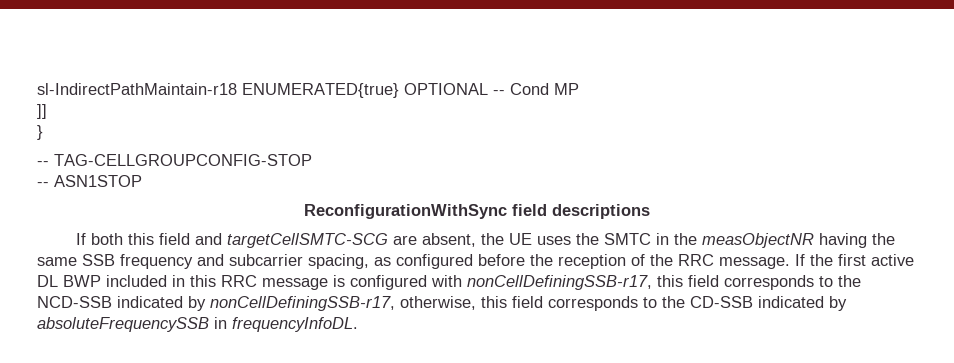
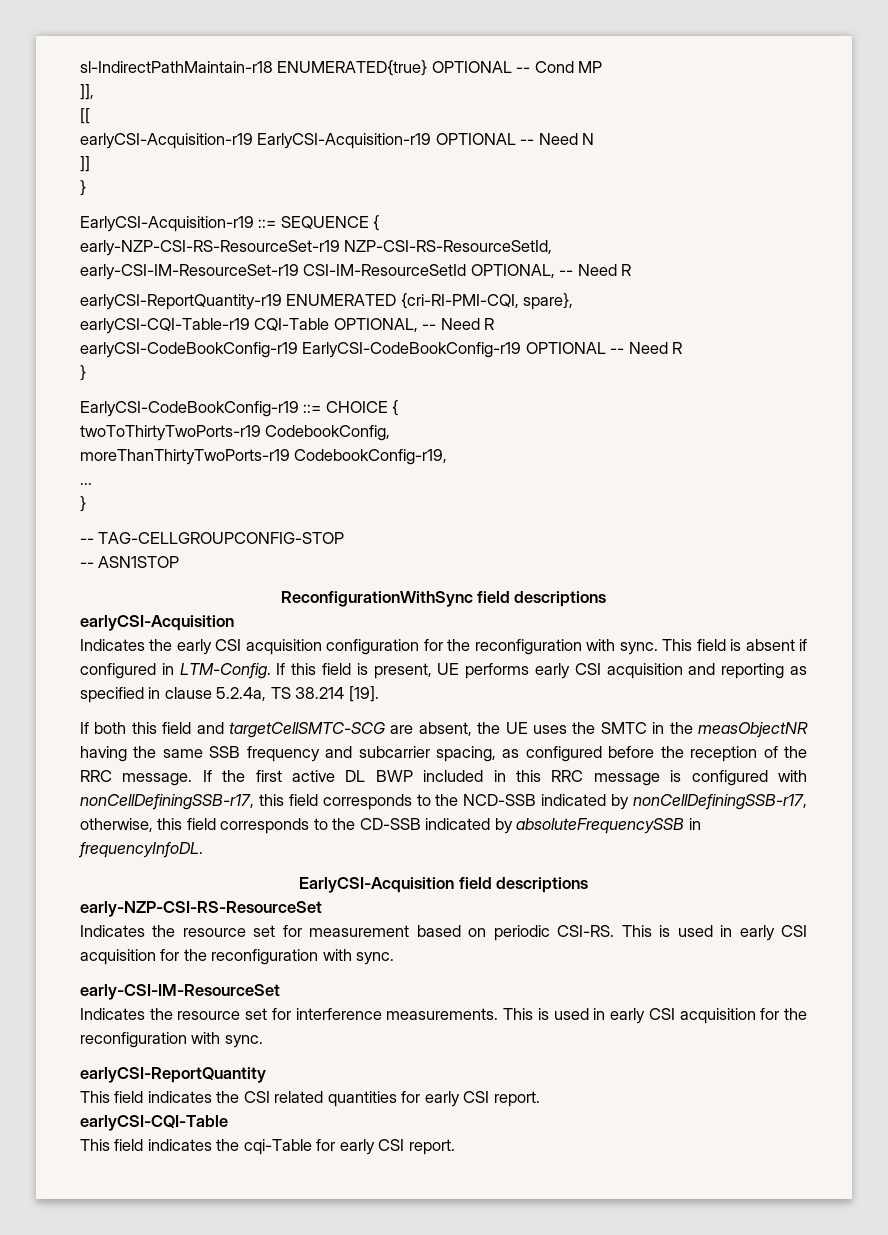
[37,104,47,119] ]] -> [80,84,94,100] [80,108,90,124] [80,133,595,149] [80,156,90,172] [80,180,86,196] [80,215,380,232] [80,240,553,256] [80,264,632,280] [80,293,574,310] [80,318,495,334] [80,342,683,358] [80,365,86,381] [80,400,399,417] [80,425,391,441] [80,449,448,465] [80,483,92,485] ]], // [[ // earlyCSI-Acquisition-r19 EarlyCSI-Acquisition-r19 OPTIONAL -- Need N // ]] // } // EarlyCSI-Acquisition-r19 ::= SEQUENCE { // early-NZP-CSI-RS-ResourceSet-r19 NZP-CSI-RS-ResourceSetId, // early-CSI-IM-ResourceSet-r19 CSI-IM-ResourceSetId OPTIONAL, -- Need R // earlyCSI-ReportQuantity-r19 ENUMERATED {cri-RI-PMI-CQI, spare}, // earlyCSI-CQI-Table-r19 CQI-Table OPTIONAL, -- Need R // earlyCSI-CodeBookConfig-r19 EarlyCSI-CodeBookConfig-r19 OPTIONAL -- Need R // } // EarlyCSI-CodeBookConfig-r19 ::= CHOICE { // twoToThirtyTwoPorts-r19 CodebookConfig, // moreThanThirtyTwoPorts-r19 CodebookConfig-r19, // ...
(650, 211) none -> [80,615,234,631] [80,639,808,655] [80,663,807,679] [80,686,379,703] // earlyCSI-Acquisition // Indicates the early CSI acquisition configuration for the reconfiguration with sync. This field is absent if configured in LTM-Config. If this field is present, UE performs early CSI acquisition and reporting as specified in clause 5.2.4a, TS 38.214 [19].
(358, 324) none -> [299,877,588,893] [80,901,322,917] [80,925,808,941] [80,949,395,965] [80,984,280,1000] [80,1008,808,1024] [80,1032,263,1048] [80,1067,266,1083] [80,1091,540,1107] [80,1115,228,1131] [80,1139,455,1155] // EarlyCSI-Acquisition field descriptions // early-NZP-CSI-RS-ResourceSet // Indicates the resource set for measurement based on periodic CSI-RS. This is used in early CSI acquisition for the reconfiguration with sync. // early-CSI-IM-ResourceSet // Indicates the resource set for interference measurements. This is used in early CSI acquisition for the reconfiguration with sync. // earlyCSI-ReportQuantity // This field indicates the CSI related quantities for early CSI report. // earlyCSI-CQI-Table // This field indicates the cqi-Table for early CSI report.

